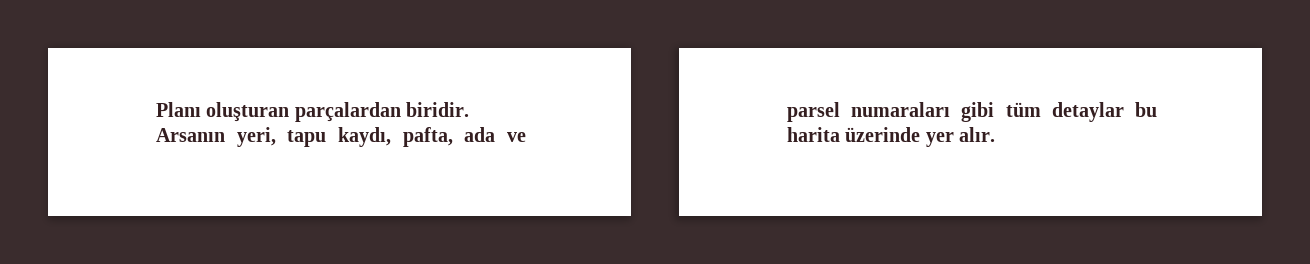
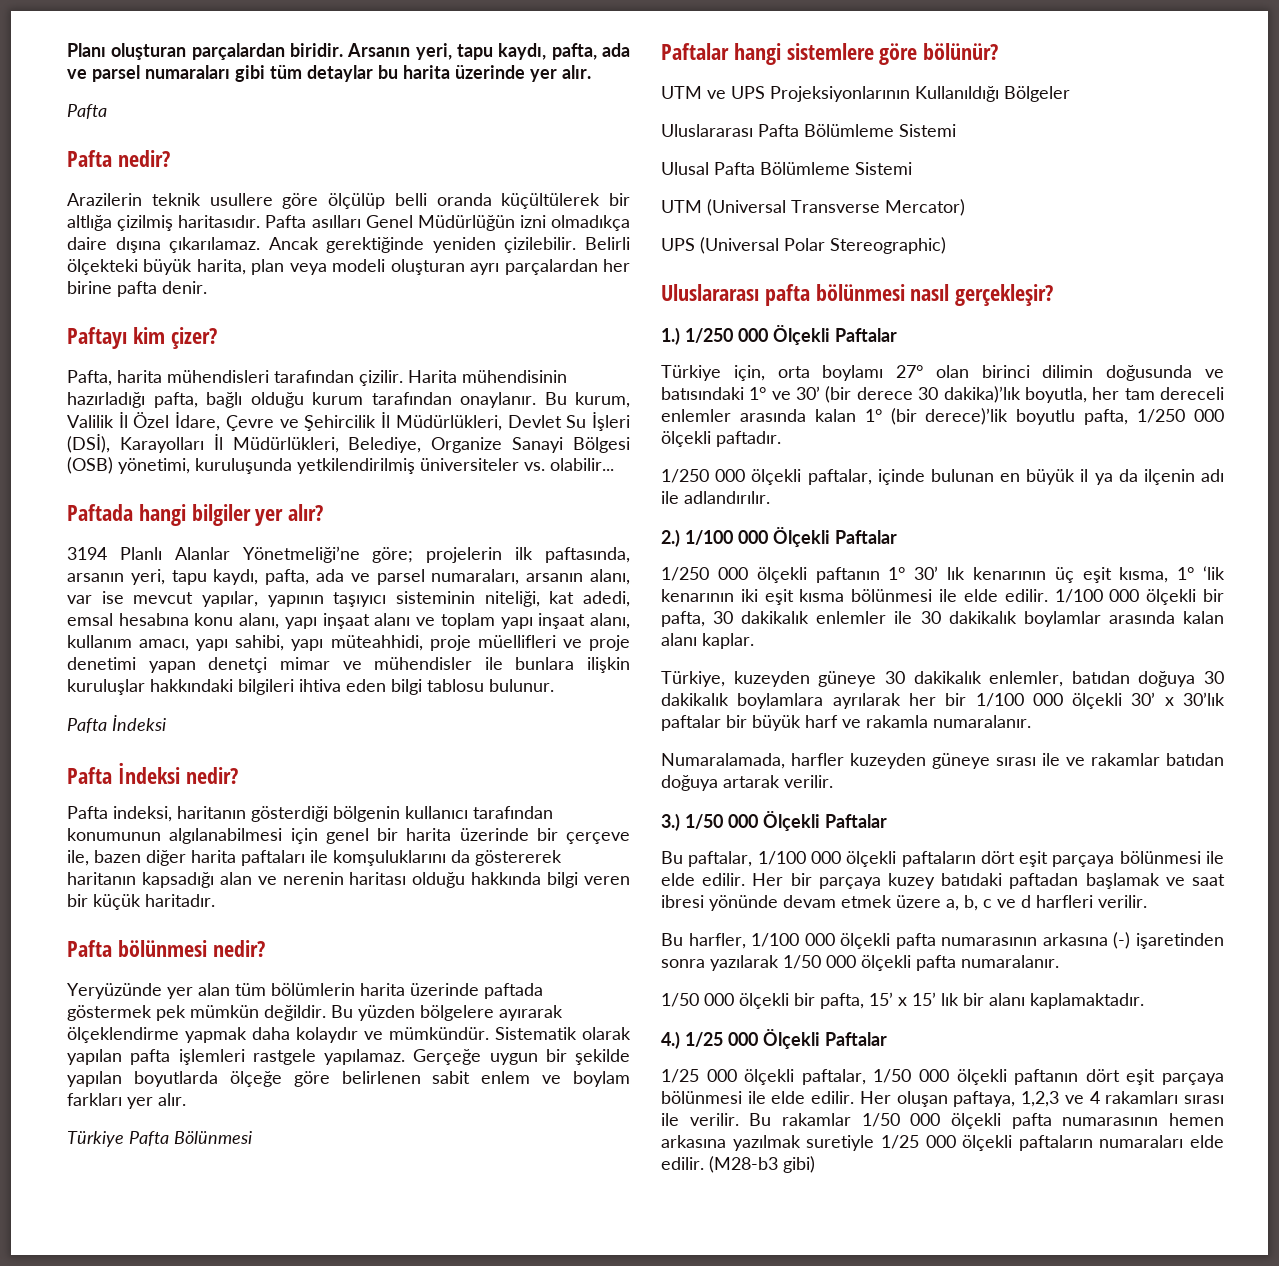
(996, 134) none -> [67,104,107,119] [67,150,170,167] [67,193,630,209] [67,215,630,231] [67,237,630,253] [67,259,631,275] [67,281,207,297] [67,327,217,349] [67,370,567,386] [67,392,630,408] [67,412,631,431] [67,434,630,453] [67,457,614,474] [67,504,324,526] [67,546,630,563] [67,569,630,585] [67,591,630,607] [67,613,631,629] [67,635,630,651] [67,657,630,673] [67,679,554,695] [67,715,166,733] [67,762,238,784] [67,806,553,822] [67,828,630,844] [67,850,562,866] [67,872,631,888] [67,894,215,910] [67,940,265,957] [67,983,543,999] [67,1005,563,1021] [67,1027,631,1043] [67,1049,630,1065] [67,1071,630,1087] [67,1093,186,1109] [67,1131,252,1147] [661,43,999,65] [661,86,1070,102] [661,124,956,137] [661,162,912,175] [661,199,965,216] [661,237,946,254] [661,284,1054,306] [661,325,897,345] [661,365,1224,381] [661,386,1224,403] [661,408,1224,425] [661,431,781,447] [661,469,1224,485] [661,491,770,504] [661,527,897,547] [661,566,1225,583] [661,589,1224,605] [661,611,1224,627] [661,633,754,649] [661,671,1224,687] [661,692,1225,709] [661,715,1031,731] [661,753,1224,769] [661,775,833,791] [661,811,887,831] [661,851,1224,867] [661,873,1225,889] [661,895,1147,911] [661,932,1224,949] [661,955,1059,971] [661,992,1144,1009] [661,1029,887,1049] [661,1069,1224,1085] [661,1091,1224,1107] [661,1113,1224,1129] [661,1135,1224,1151] [661,1156,815,1173] // Pafta // Pafta nedir? // Arazilerin teknik usullere göre ölçülüp belli oranda küçültülerek bir altlığa çizilmiş haritasıdır. Pafta asılları Genel Müdürlüğün izni olmadıkça daire dışına çıkarılamaz. Ancak gerektiğinde yeniden çizilebilir. Belirli ölçekteki büyük harita, plan veya modeli oluşturan ayrı parçalardan her birine pafta denir. // Paftayı kim çizer? // Pafta, harita mühendisleri tarafından çizilir. Harita mühendisinin hazırladığı pafta, bağlı olduğu kurum tarafından onaylanır. Bu kurum, Valilik İl Özel İdare, Çevre ve Şehircilik İl Müdürlükleri, Devlet Su İşleri (DSİ), Karayolları İl Müdürlükleri, Belediye, Organize Sanayi Bölgesi (OSB) yönetimi, kuruluşunda yetkilendirilmiş üniversiteler vs. olabilir... // Paftada hangi bilgiler yer alır? // 3194 Planlı Alanlar Yönetmeliği’ne göre; projelerin ilk paftasında, arsanın yeri, tapu kaydı, pafta, ada ve parsel numaraları, arsanın alanı, var ise mevcut yapılar, yapının taşıyıcı sisteminin niteliği, kat adedi, emsal hesabına konu alanı, yapı inşaat alanı ve toplam yapı inşaat alanı, kullanım amacı, yapı sahibi, yapı müteahhidi, proje müellifleri ve proje denetimi yapan denetçi mimar ve mühendisler ile bunlara ilişkin kuruluşlar hakkındaki bilgileri ihtiva eden bilgi tablosu bulunur. // Pafta İndeksi // Pafta İndeksi nedir? // Pafta indeksi, haritanın gösterdiği bölgenin kullanıcı tarafından konumunun algılanabilmesi için genel bir harita üzerinde bir çerçeve ile, bazen diğer harita paftaları ile komşuluklarını da göstererek haritanın kapsadığı alan ve nerenin haritası olduğu hakkında bilgi veren bir küçük haritadır. // Pafta bölünmesi nedir? // Yeryüzünde yer alan tüm bölümlerin harita üzerinde paftada göstermek pek mümkün değildir. Bu yüzden bölgelere ayırarak ölçeklendirme yapmak daha kolaydır ve mümkündür. Sistematik olarak yapılan pafta işlemleri rastgele yapılamaz. Gerçeğe uygun bir şekilde yapılan boyutlarda ölçeğe göre belirlenen sabit enlem ve boylam farkları yer alır. // Türkiye Pafta Bölünmesi // Paftalar hangi sistemlere göre bölünür? // UTM ve UPS Projeksiyonlarının Kullanıldığı Bölgeler // Uluslararası Pafta Bölümleme Sistemi // Ulusal Pafta Bölümleme Sistemi // UTM (Universal Transverse Mercator) // UPS (Universal Polar Stereographic) // Uluslararası pafta bölünmesi nasıl gerçekleşir? // 1.) 1/250 000 Ölçekli Paftalar // Türkiye için, orta boylamı 27° olan birinci dilimin doğusunda ve batısındaki 1° ve 30’ (bir derece 30 dakika)’lık boyutla, her tam dereceli enlemler arasında kalan 1° (bir derece)’lik boyutlu pafta, 1/250 000 ölçekli paftadır. // 1/250 000 ölçekli paftalar, içinde bulunan en büyük il ya da ilçenin adı ile adlandırılır. // 2.) 1/100 000 Ölçekli Paftalar // 1/250 000 ölçekli paftanın 1° 30’ lık kenarının üç eşit kısma, 1° ‘lik kenarının iki eşit kısma bölünmesi ile elde edilir. 1/100 000 ölçekli bir pafta, 30 dakikalık enlemler ile 30 dakikalık boylamlar arasında kalan alanı kaplar. // Türkiye, kuzeyden güneye 30 dakikalık enlemler, batıdan doğuya 30 dakikalık boylamlara ayrılarak her bir 1/100 000 ölçekli 30’ x 30’lık paftalar bir büyük harf ve rakamla numaralanır. // Numaralamada, harfler kuzeyden güneye sırası ile ve rakamlar batıdan doğuya artarak verilir. // 3.) 1/50 000 Ölçekli Paftalar // Bu paftalar, 1/100 000 ölçekli paftaların dört eşit parçaya bölünmesi ile elde edilir. Her bir parçaya kuzey batıdaki paftadan başlamak ve saat ibresi yönünde devam etmek üzere a, b, c ve d harfleri verilir. // Bu harfler, 1/100 000 ölçekli pafta numarasının arkasına (-) işaretinden sonra yazılarak 1/50 000 ölçekli pafta numaralanır. // 1/50 000 ölçekli bir pafta, 15’ x 15’ lık bir alanı kaplamaktadır. // 4.) 1/25 000 Ölçekli Paftalar // 1/25 000 ölçekli paftalar, 1/50 000 ölçekli paftanın dört eşit parçaya bölünmesi ile elde edilir. Her oluşan paftaya, 1,2,3 ve 4 rakamları sırası ile verilir. Bu rakamlar 1/50 000 ölçekli pafta numarasının hemen arkasına yazılmak suretiyle 1/25 000 ölçekli paftaların numaraları elde edilir. (M28-b3 gibi)

